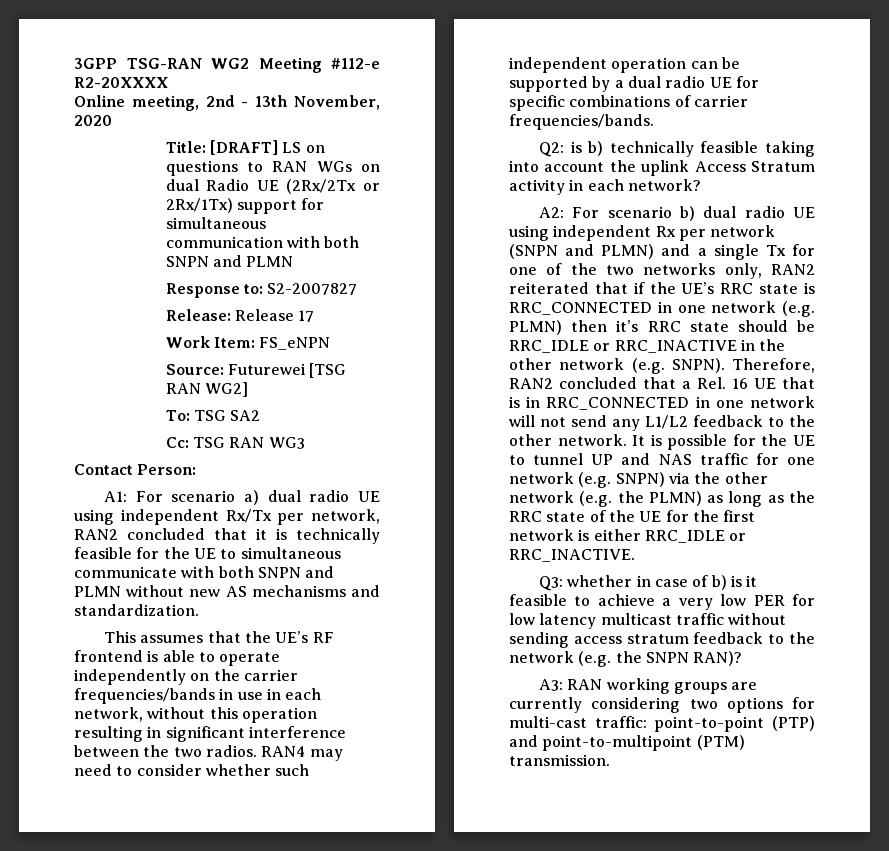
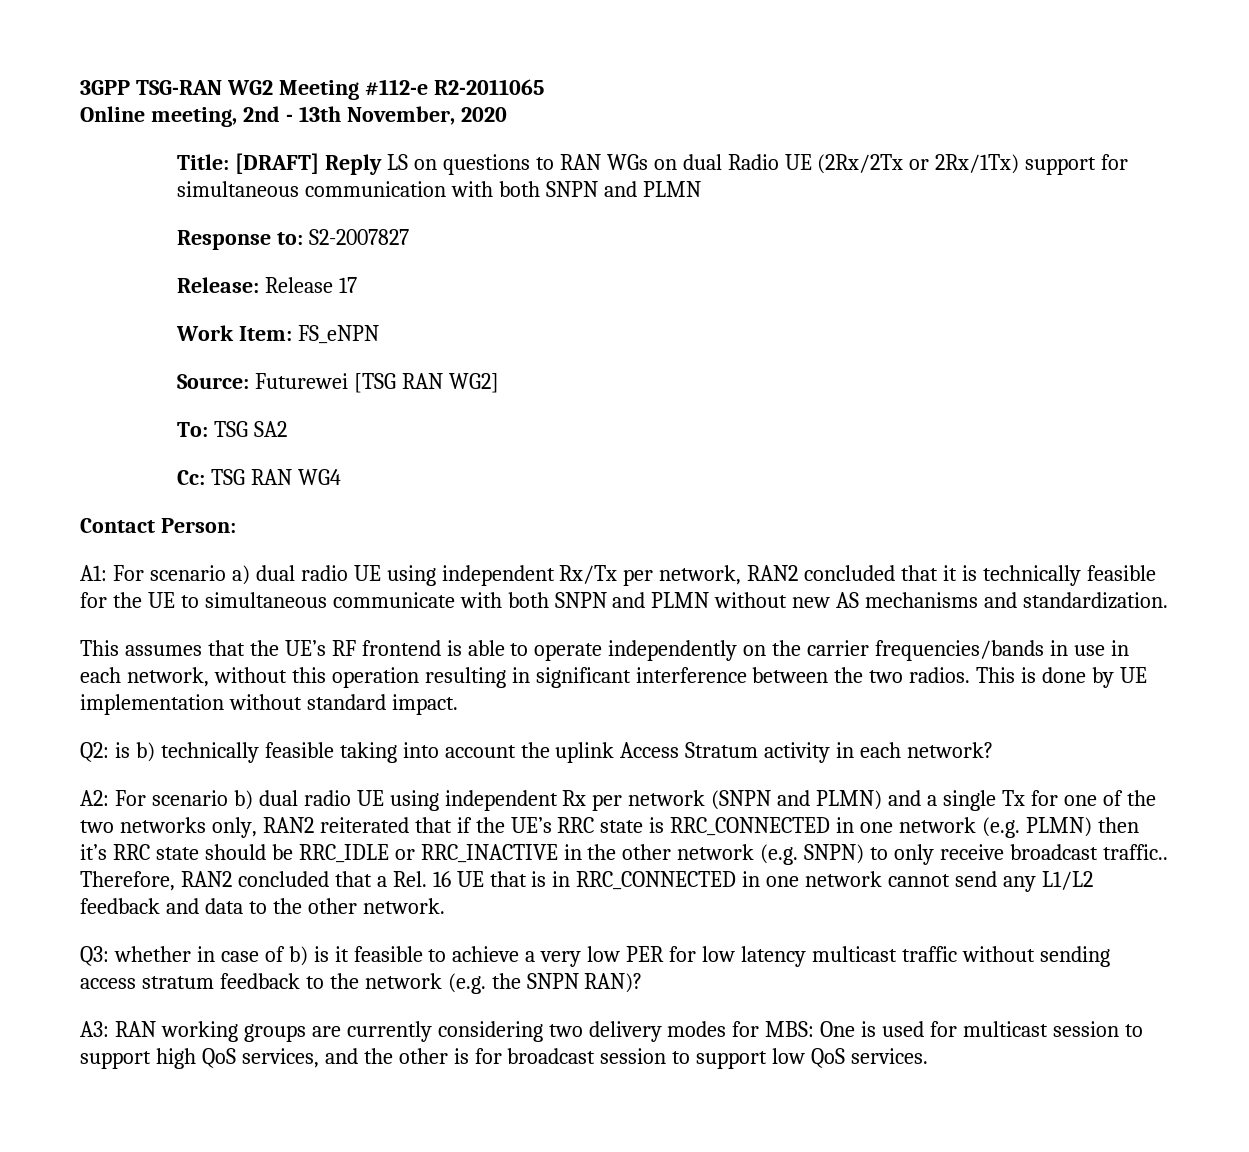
[74,77,168,88] R2-20XXXX -> [433,79,544,95] R2-2011065
(279, 147) none -> [325,154,383,175] Reply
[268,437,305,449] WG3 -> [298,469,342,485] WG4
[261,746,343,761] [74,764,310,776] [509,57,740,73] [509,76,759,92] [509,95,748,111] [509,114,654,130] RAN4 may need to consider whether such independent operation can be supported by a dual radio UE for specific combinations of carrier frequencies/bands. -> [976,667,1147,688] [80,694,458,715] This is done by UE implementation without standard impact.
[671,358,725,373] SNPN). -> [804,844,1168,865] SNPN) to only receive broadcast traffic..
[509,415,566,427] will not -> [888,874,951,887] cannot
(763, 421) none -> [165,898,243,914] and data
[632,434,815,450] [509,453,815,465] [509,472,768,488] [509,491,815,507] [509,510,756,522] [509,529,747,543] [509,549,635,562] It is possible for the UE to tunnel UP and NAS traffic for one network (e.g. SNPN) via the other network (e.g. the PLMN) as long as the RRC state of the UE for the first network is either RRC_IDLE or RRC_INACTIVE. -> (445, 906) none
[726,697,815,713] [509,716,815,732] [509,735,745,751] [509,754,610,766] options for multi-cast traffic: point-to-point (PTP) and point-to-multipoint (PTM) transmission. -> [588,1021,1143,1042] [80,1048,929,1069] delivery modes for MBS: One is used for multicast session to support high QoS services, and the other is for broadcast session to support low QoS services.

